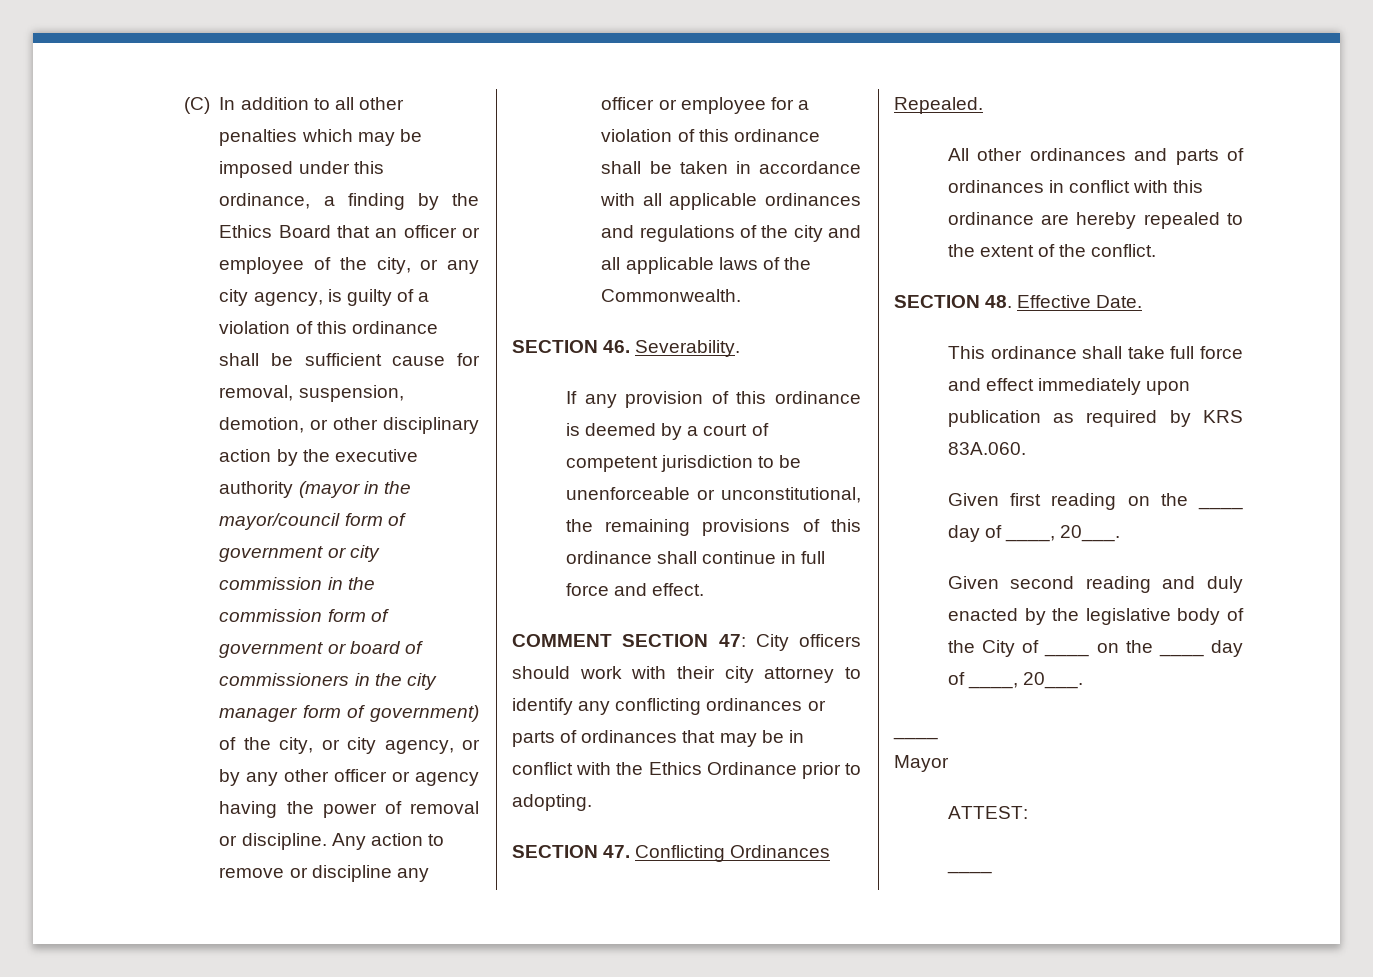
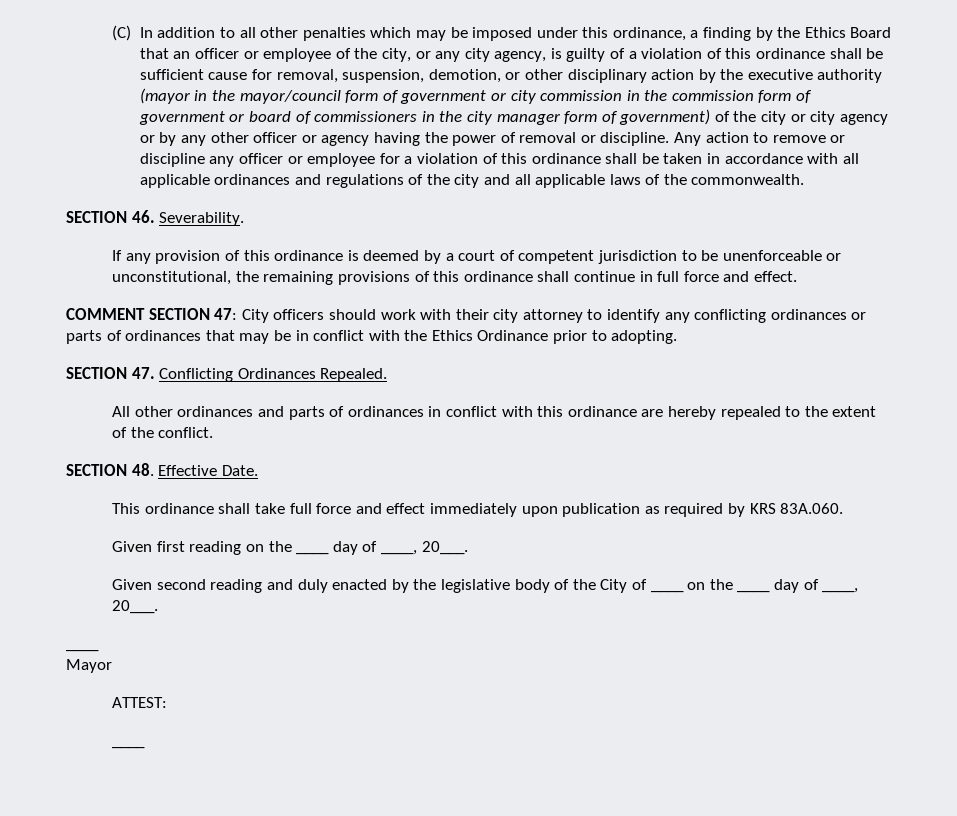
[279,737,454,754] city, or city agency, -> [761,111,888,125] city or city agency
[601,289,742,302] Commonwealth. -> [691,174,805,185] commonwealth.

